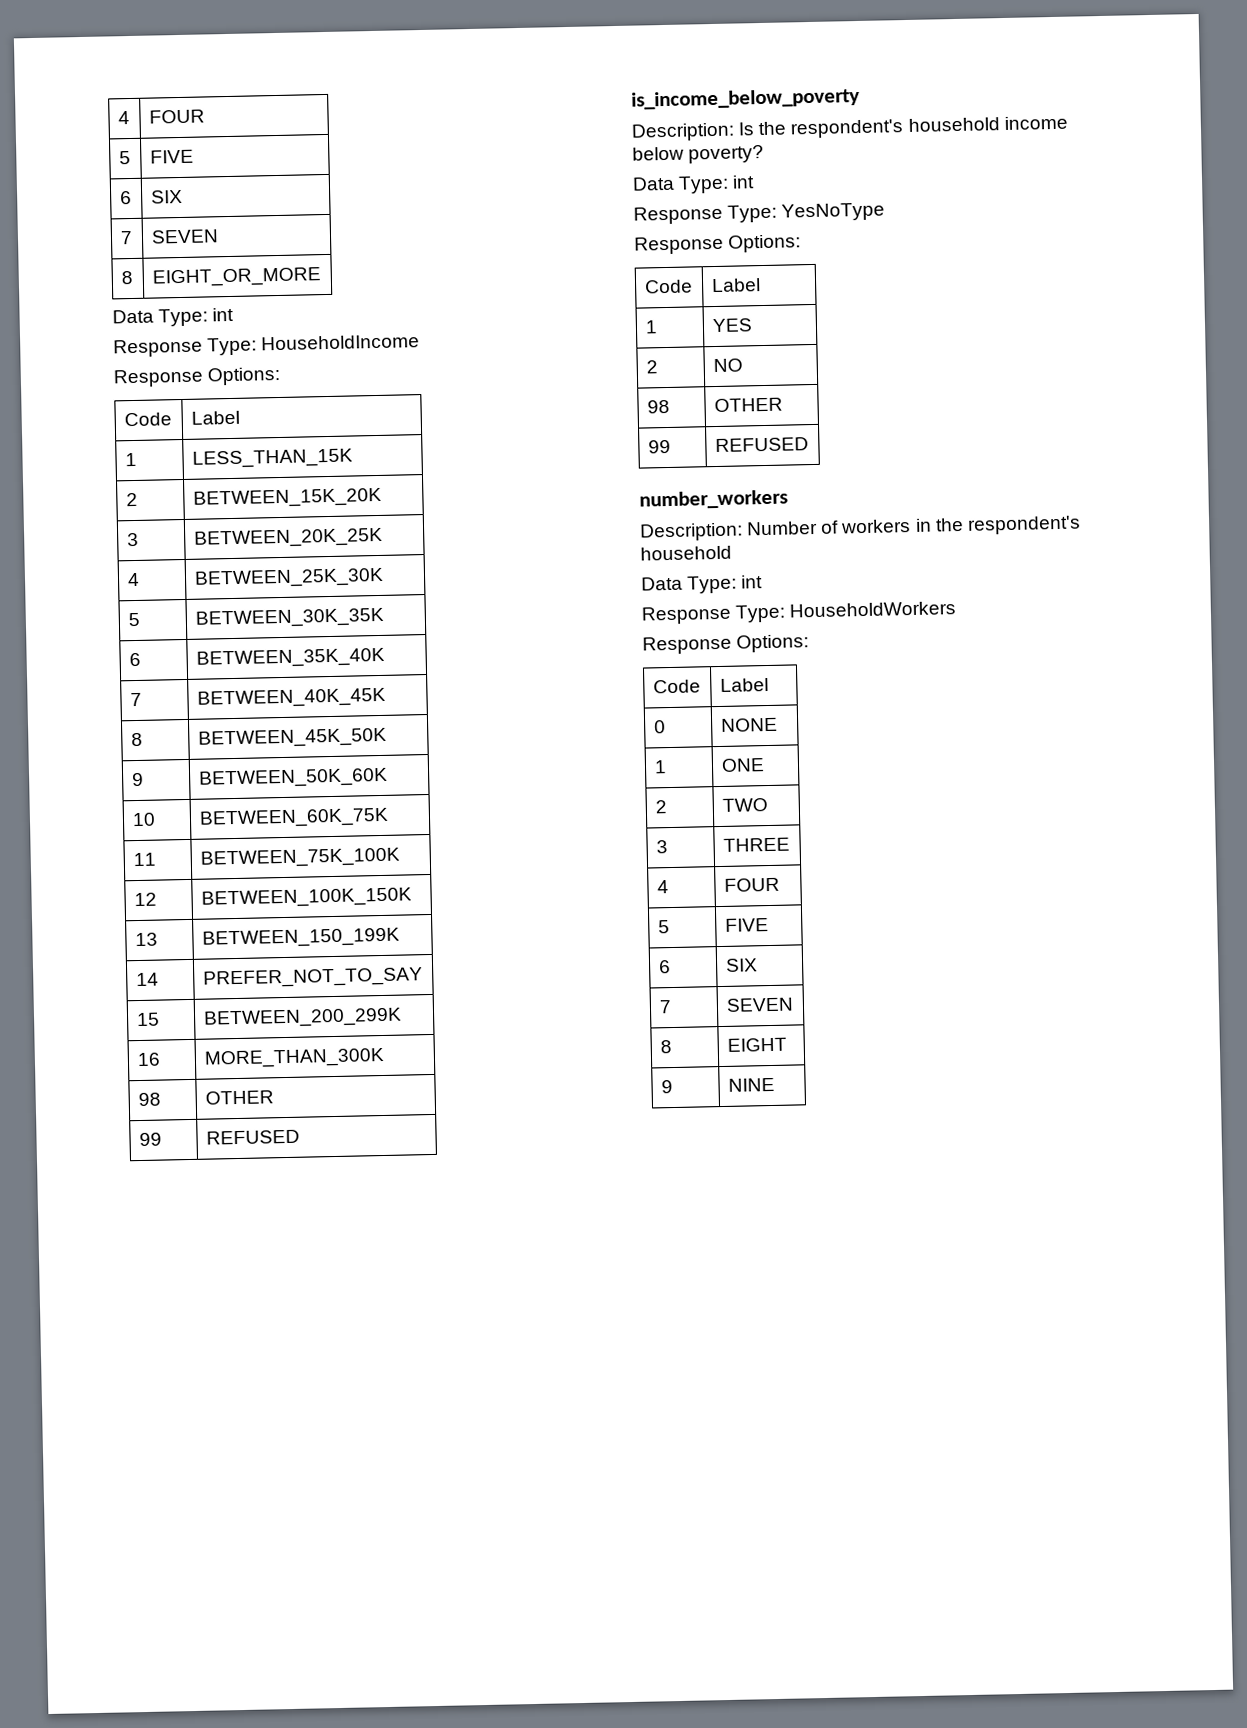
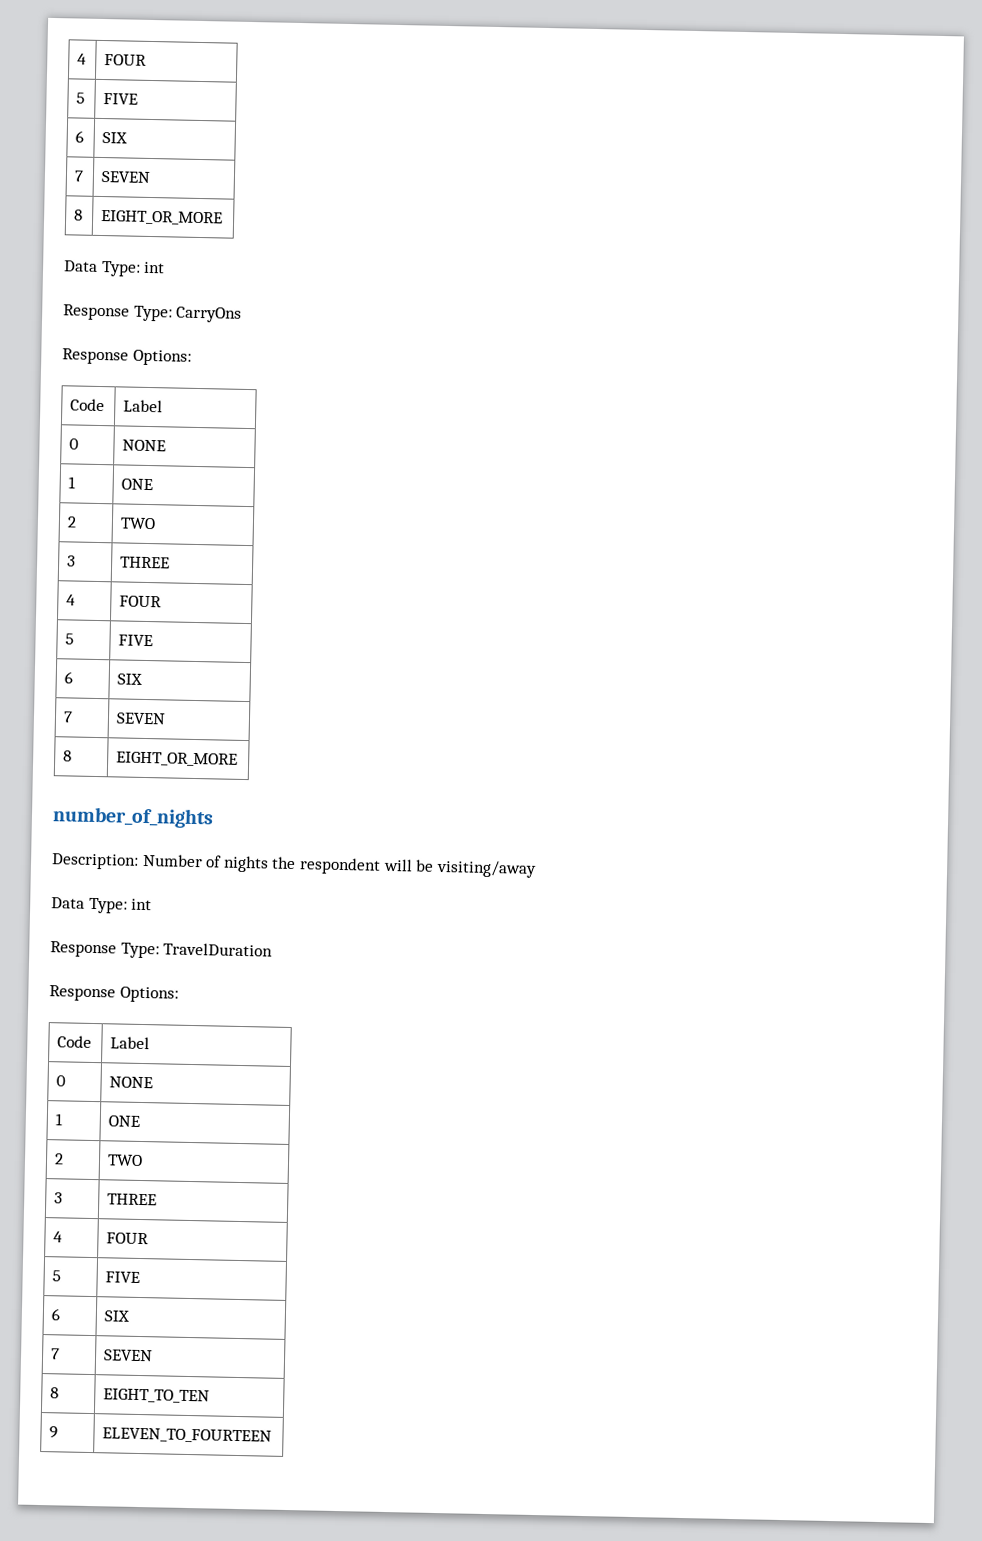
[261,334,421,351] [113,366,282,388] [123,412,172,427] [190,410,240,425] [124,452,137,467] [191,448,353,469] [125,492,138,507] [192,487,382,509] [126,532,139,547] [193,527,383,549] [126,572,140,587] [193,567,384,589] [127,612,140,627] [194,607,385,629] [128,652,141,667] [195,647,385,669] [129,692,142,707] [196,687,386,709] [130,732,143,747] [197,727,387,749] [131,772,144,787] [198,767,388,789] [131,812,156,827] [198,807,389,829] [132,852,156,867] [199,847,400,869] [133,892,157,907] [200,887,412,909] [134,932,158,947] [201,927,400,949] [135,972,159,987] [202,967,423,989] [135,1012,160,1027] [202,1007,402,1029] [136,1052,161,1067] [203,1047,385,1069] [137,1092,161,1107] [204,1090,274,1105] [138,1132,162,1147] [205,1129,300,1145] [631,87,860,110] [631,115,1068,142] [632,144,765,164] [632,175,756,194] [633,202,886,225] [634,234,802,255] [643,279,693,294] [710,278,761,293] [644,320,658,334] [711,318,753,333] [645,360,658,374] [712,358,743,373] [646,399,670,414] [713,397,783,413] [647,439,671,454] [714,437,809,453] [639,489,788,510] [640,515,1081,542] [640,545,732,561] [641,575,764,594] [641,601,957,625] HouseholdIncome // Response Options: // Code | Label // 1 | LESS_THAN_15K // 2 | BETWEEN_15K_20K // 3 | BETWEEN_20K_25K // 4 | BETWEEN_25K_30K // 5 | BETWEEN_30K_35K // 6 | BETWEEN_35K_40K // 7 | BETWEEN_40K_45K // 8 | BETWEEN_45K_50K // 9 | BETWEEN_50K_60K // 10 | BETWEEN_60K_75K // 11 | BETWEEN_75K_100K // 12 | BETWEEN_100K_150K // 13 | BETWEEN_150_199K // 14 | PREFER_NOT_TO_SAY // 15 | BETWEEN_200_299K // 16 | MORE_THAN_300K // 98 | OTHER // 99 | REFUSED // is_income_below_poverty // Description: Is the respondent's household income below poverty? // Data Type: int // Response Type: YesNoType // Response Options: // Code | Label // 1 | YES // 2 | NO // 98 | OTHER // 99 | REFUSED // number_workers // Description: Number of workers in the respondent's household // Data Type: int // Response Type: HouseholdWorkers -> [176,306,243,323] CarryOns
[726,1037,787,1052] [660,1080,673,1094] [727,1077,775,1092] EIGHT // 9 | NINE -> [116,751,239,767] [52,806,214,829] [51,853,537,878] [51,897,153,914] [50,941,274,959] [49,985,179,1003] [57,1035,93,1048] [110,1036,151,1050] [56,1075,67,1087] [109,1076,154,1089] [55,1113,64,1126] [108,1115,141,1127] [54,1153,65,1165] [107,1154,144,1167] [54,1192,64,1204] [107,1193,158,1206] [53,1231,64,1243] [106,1232,150,1245] [52,1270,62,1282] [105,1271,141,1284] [51,1308,62,1321] [104,1310,131,1322] [50,1348,61,1360] [103,1349,154,1362] [50,1387,60,1399] [103,1388,211,1404] [49,1426,59,1439] [102,1427,273,1444] EIGHT_OR_MORE // number_of_nights // Description: Number of nights the respondent will be visiting/away // Data Type: int // Response Type: TravelDuration // Response Options: // Code | Label // 0 | NONE // 1 | ONE // 2 | TWO // 3 | THREE // 4 | FOUR // 5 | FIVE // 6 | SIX // 7 | SEVEN // 8 | EIGHT_TO_TEN // 9 | ELEVEN_TO_FOURTEEN

